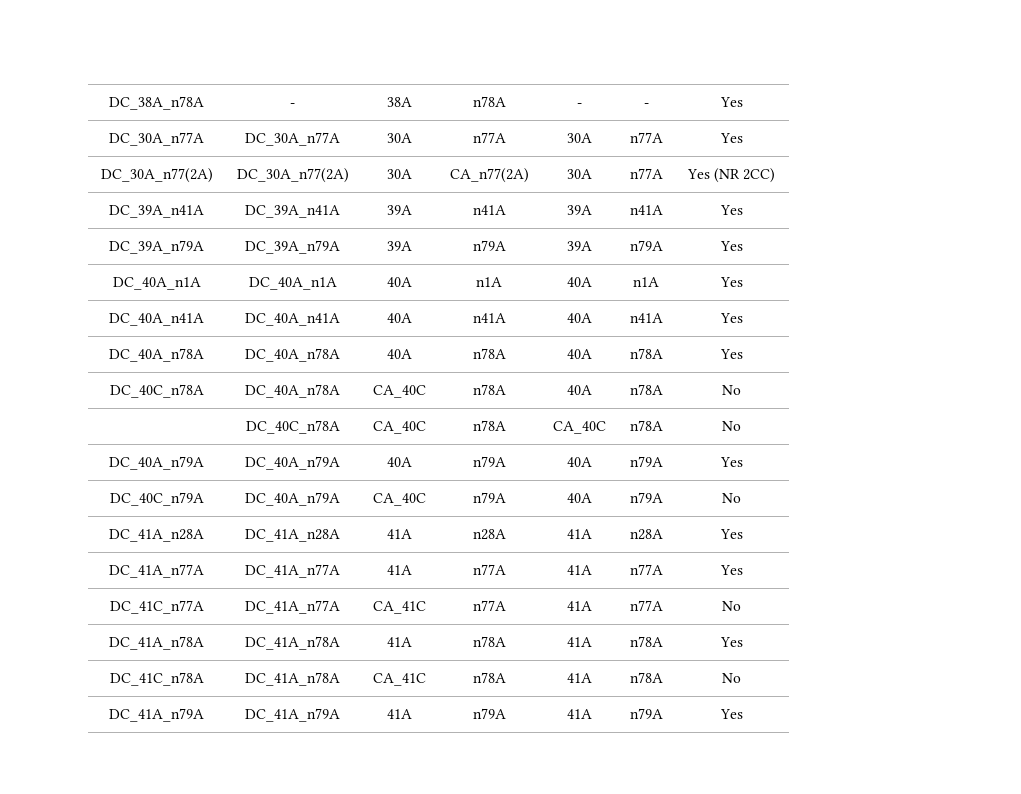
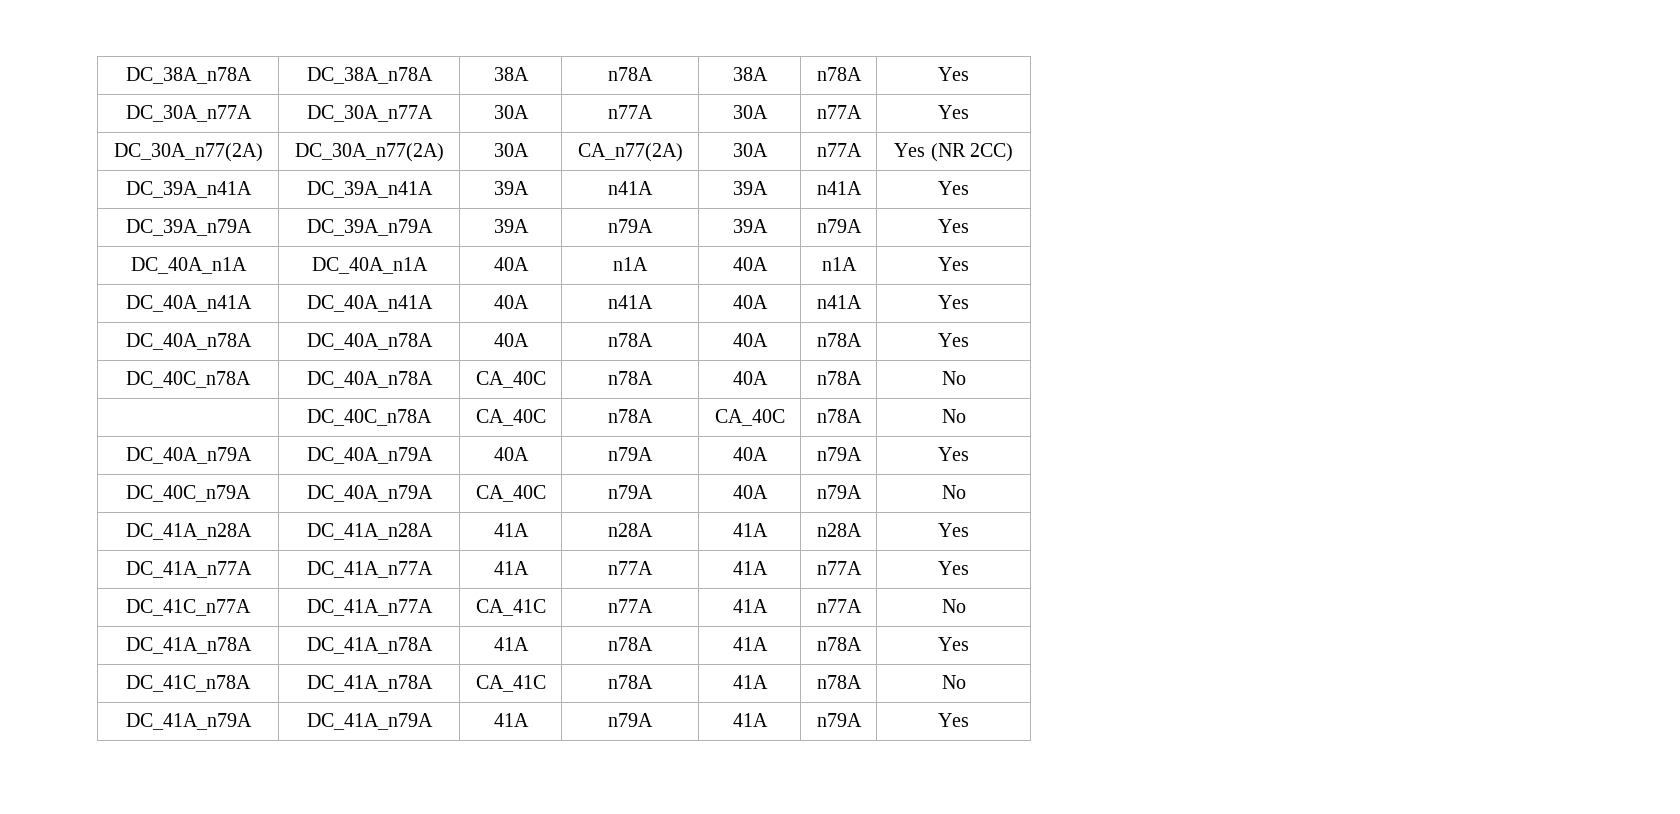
[109,96,204,110] [290,103,295,107] [386,97,412,107] [472,96,506,107] [576,103,582,107] [643,103,649,107] DC_38A_n78A | - | 38A | n78A | - | - -> [125,67,252,84] [306,67,433,84] [493,67,529,81] [608,67,653,81] [732,67,768,81] [816,67,862,81] DC_38A_n78A | DC_38A_n78A | 38A | n78A | 38A | n78A

